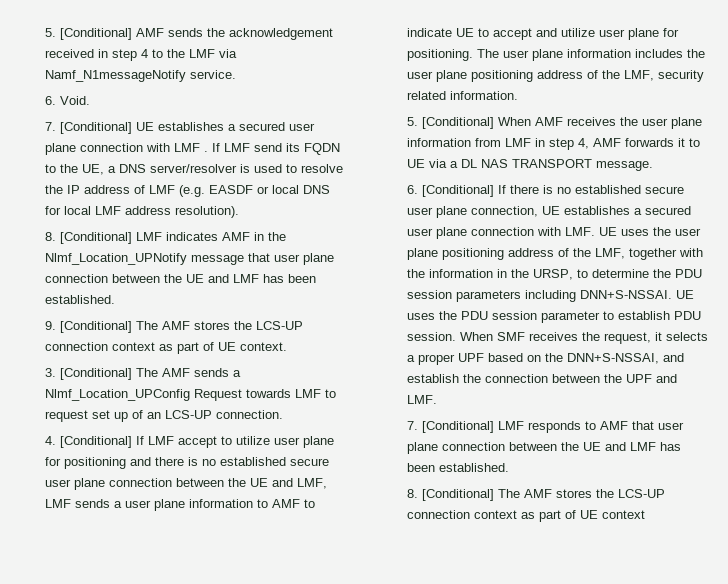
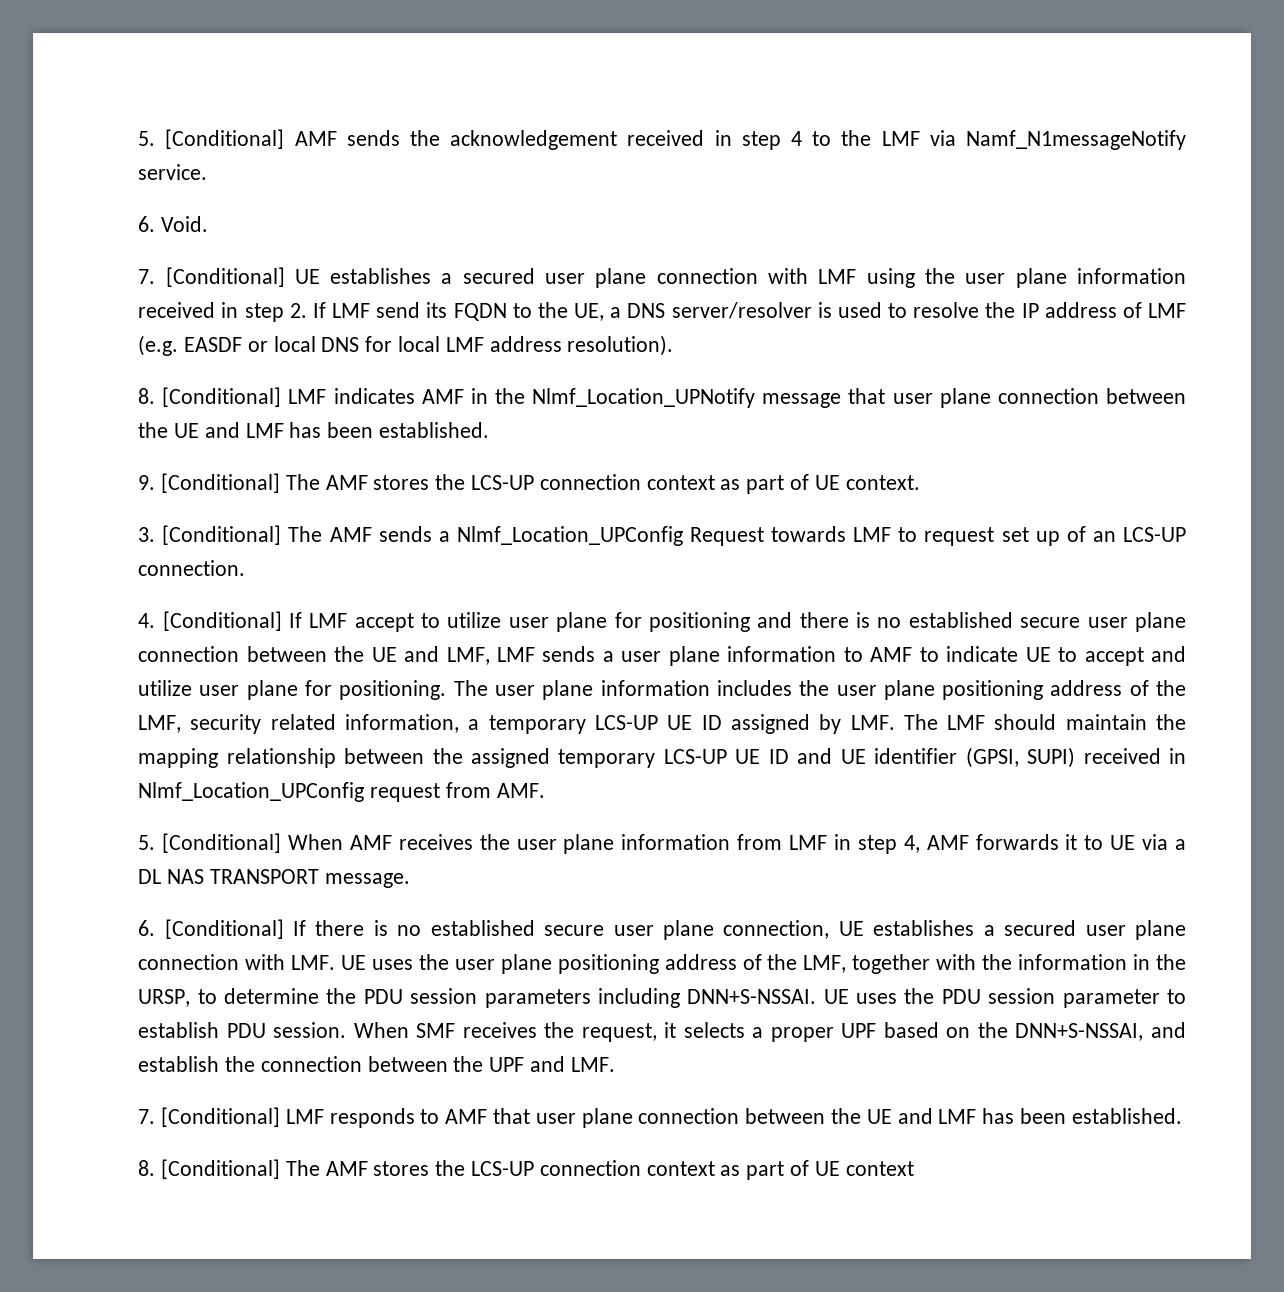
[203,151,208,152] . -> [866,268,1187,288] [138,302,307,322] using the user plane information received in step 2.
[449,91,518,100] information. -> [345,714,1186,734] [138,747,1187,768] [138,782,545,802] information, a temporary LCS-UP UE ID assigned by LMF. The LMF should maintain the mapping relationship between the assigned temporary LCS-UP UE ID and UE identifier (GPSI, SUPI) received in Nlmf_Location_UPConfig request from AMF.

